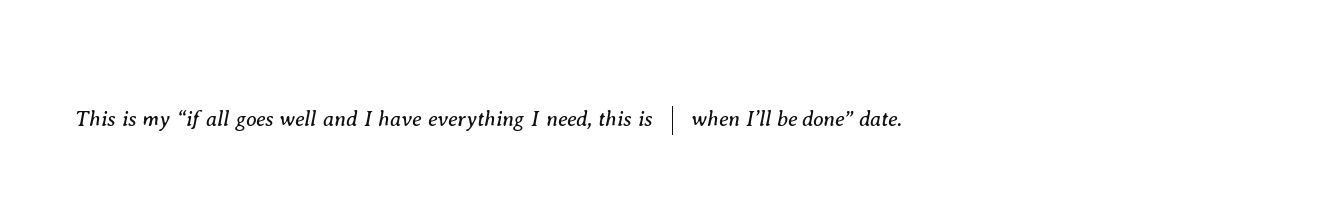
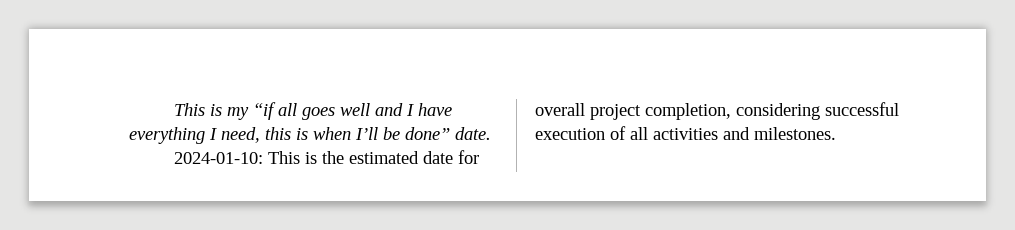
(903, 118) none -> [174,150,480,164] [535,102,899,120] [535,126,836,140] // 2024-01-10: This is the estimated date for overall project completion, considering successful execution of all activities and milestones.

